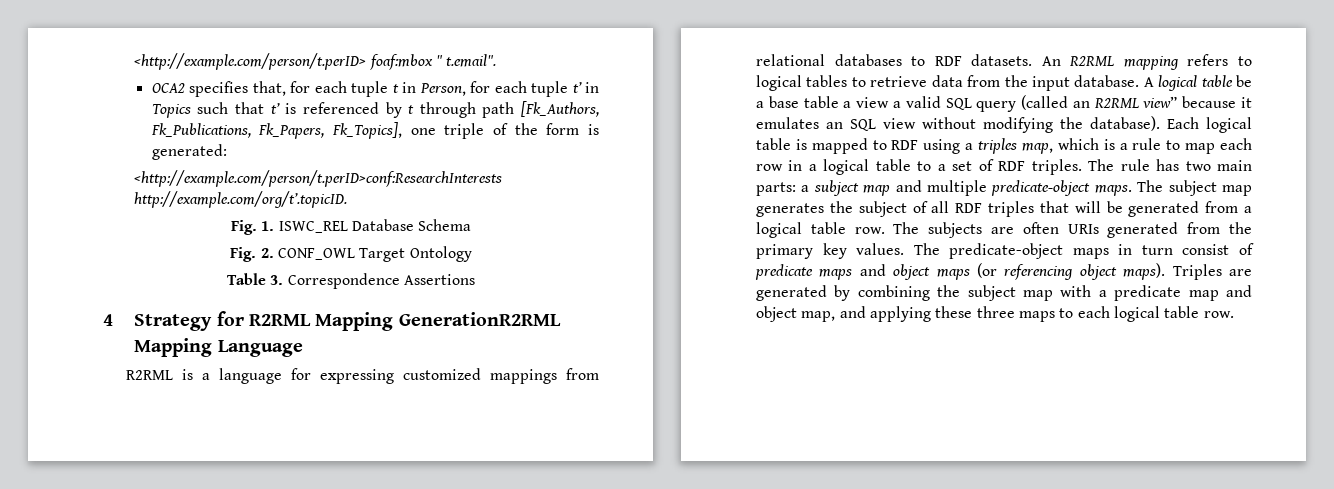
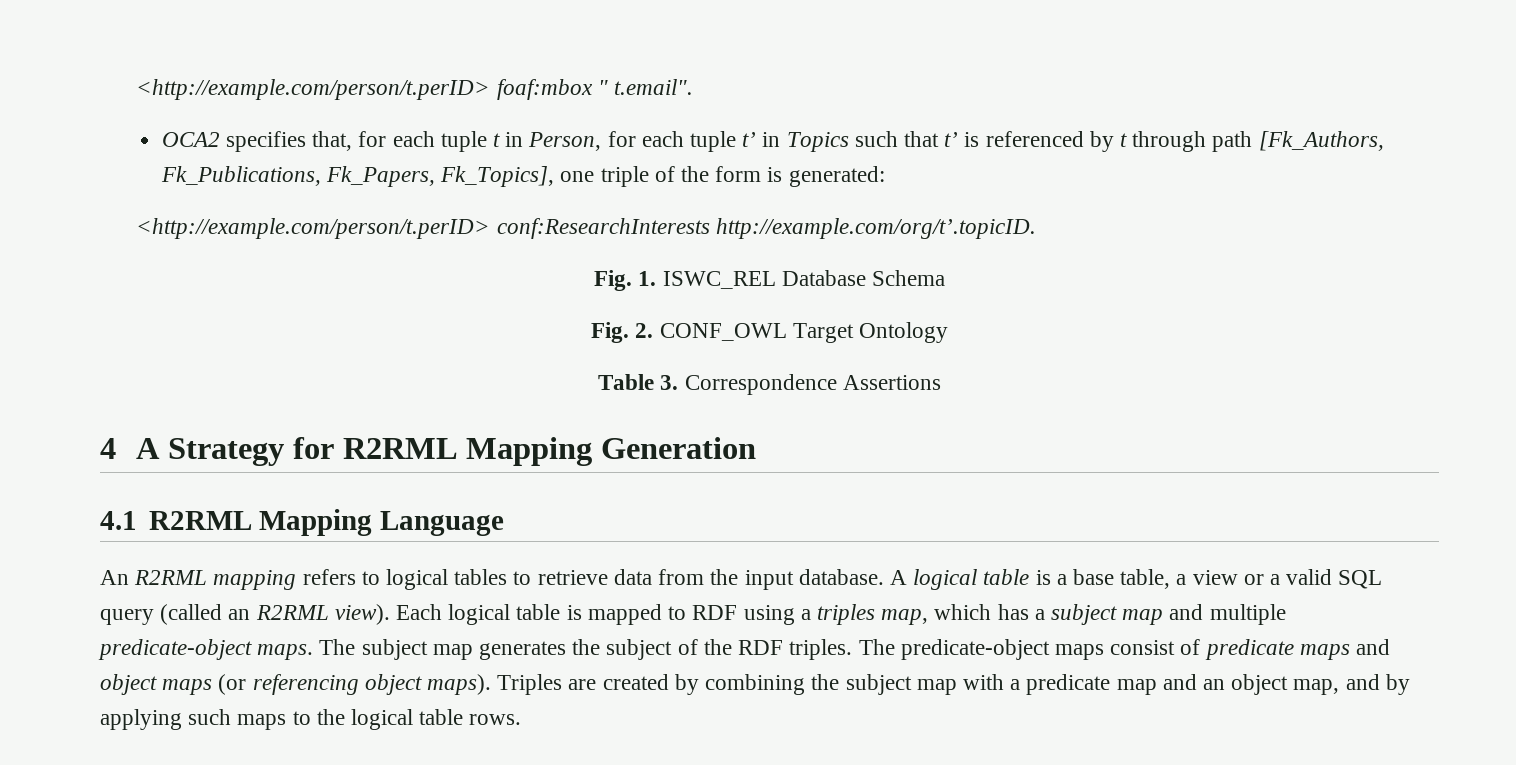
[134,170,503,187] <http://example.com/person/t.perID>conf:ResearchInterests -> [136,218,710,239] <http://example.com/person/t.perID> conf:ResearchInterests
(113, 320) none -> [136,438,161,459] A
[398,312,561,326] GenerationR2RML -> [601,437,757,459] [100,511,252,530] Generation // 4.1 R2RML
[125,368,600,384] [756,54,1033,66] R2RML is a language for expressing customized mappings from relational databases to RDF datasets. -> (505, 523) none
[1236,75,1252,87] be -> [1035,570,1051,585] is
[803,96,839,108] table -> [1120,569,1171,589] table,
(890, 102) none -> [1243,574,1264,585] or
[1143,96,1252,108] [756,116,1160,133] view” because it emulates an SQL view without modifying the database). -> [334,604,390,625] view).
[1103,138,1252,154] [756,159,1252,175] [756,182,796,196] is a rule to map each row in a logical table to a set of RDF triples. The rule has two main parts: -> [997,604,1029,620] has
[931,201,1252,217] [756,222,1252,238] [756,243,905,259] all RDF triples that will be generated from a logical table row. The subjects are often URIs generated from the primary key values. -> [703,639,853,660] the RDF triples.
[1118,244,1173,255] in turn -> (1104, 652) none
[756,285,827,301] generated -> [602,674,669,690] created
(1252, 291) none -> [1202,679,1225,690] an
[869,306,1015,322] applying these three -> [1385,674,1410,695] [100,709,232,730] by applying such
[1077,306,1234,322] each logical table row. -> [316,709,522,730] the logical table rows.

